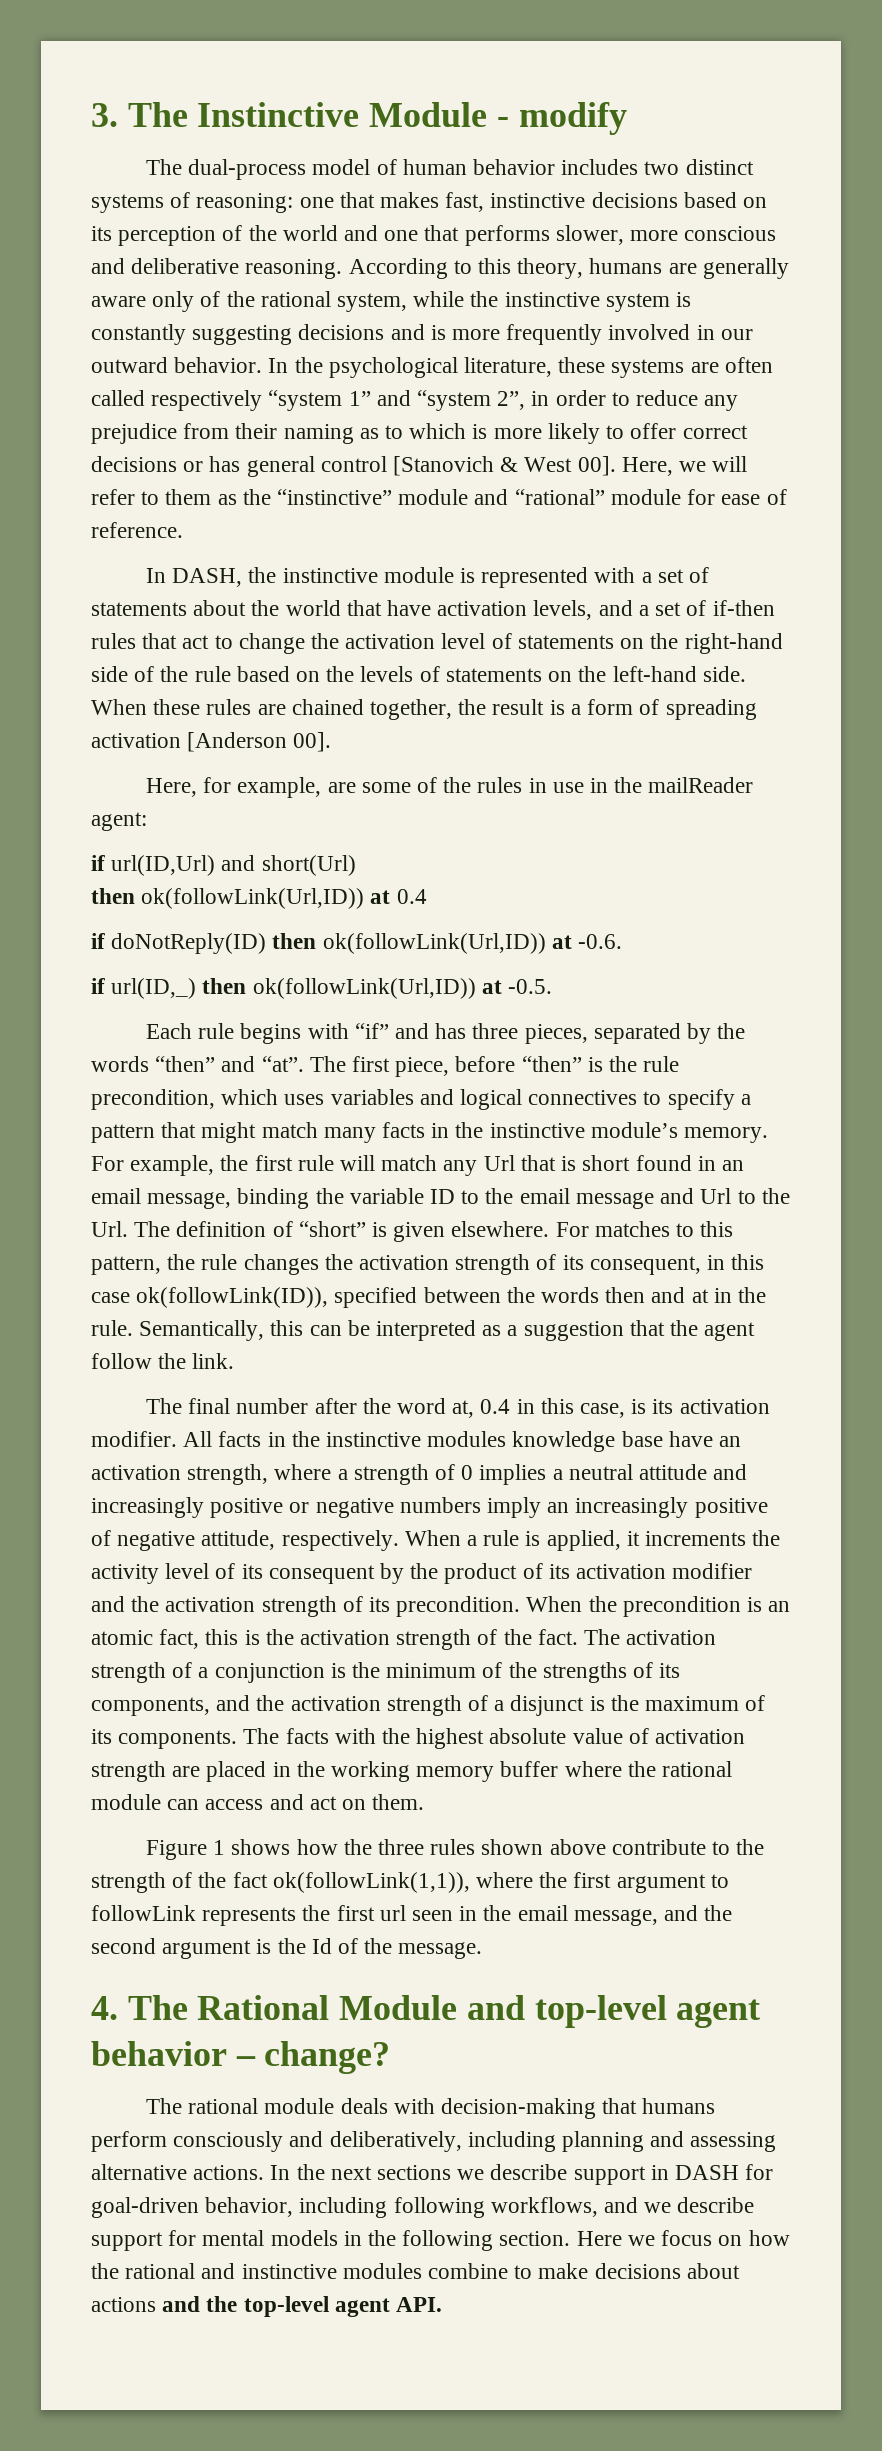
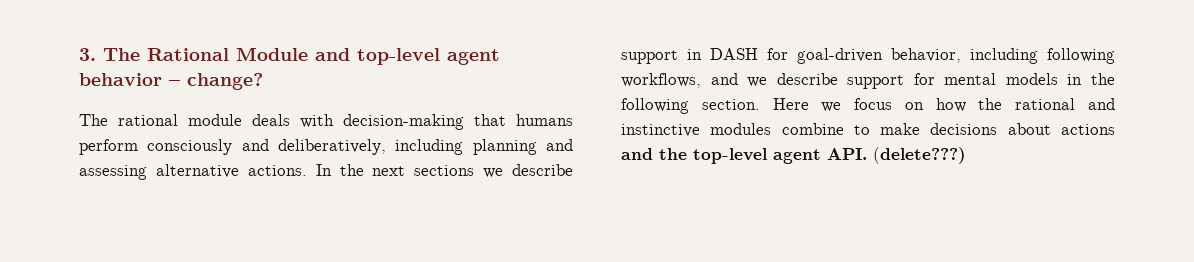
[197,102,627,135] [145,159,754,180] [91,192,768,213] [91,225,777,246] [91,258,789,279] [91,291,692,312] [91,324,753,345] [91,357,773,378] [91,390,739,411] [91,423,748,444] [91,456,748,477] [91,489,787,505] [91,522,183,538] [145,567,710,588] [91,600,775,620] [91,633,783,654] [91,666,746,682] [91,699,757,720] [91,732,332,752] [145,777,754,798] [91,812,147,831] [91,855,356,876] [91,888,427,909] [91,933,623,954] [91,978,553,999] [145,1023,746,1044] [91,1056,680,1077] [91,1089,751,1110] [91,1122,769,1143] [91,1155,744,1176] [91,1188,790,1209] [91,1221,734,1242] [91,1254,765,1275] [91,1287,767,1308] [91,1320,756,1341] [91,1353,235,1369] [145,1398,770,1418] [91,1431,742,1452] [91,1464,748,1485] [91,1497,768,1518] [91,1530,781,1551] [91,1563,753,1584] [91,1596,791,1617] [91,1629,717,1650] [91,1662,681,1683] [91,1695,766,1716] [91,1728,746,1749] [91,1761,733,1782] [91,1794,425,1810] [145,1839,765,1860] [91,1872,729,1893] [91,1905,733,1926] [91,1938,483,1959] [91,1995,188,2020] Instinctive Module - modify // The dual-process model of human behavior includes two distinct systems of reasoning: one that makes fast, instinctive decisions based on its perception of the world and one that performs slower, more conscious and deliberative reasoning. According to this theory, humans are generally aware only of the rational system, while the instinctive system is constantly suggesting decisions and is more frequently involved in our outward behavior. In the psychological literature, these systems are often called respectively “system 1” and “system 2”, in order to reduce any prejudice from their naming as to which is more likely to offer correct decisions or has general control [Stanovich & West 00]. Here, we will refer to them as the “instinctive” module and “rational” module for ease of reference. // In DASH, the instinctive module is represented with a set of statements about the world that have activation levels, and a set of if-then rules that act to change the activation level of statements on the right-hand side of the rule based on the levels of statements on the left-hand side. When these rules are chained together, the result is a form of spreading activation [Anderson 00]. // Here, for example, are some of the rules in use in the mailReader agent: // if url(ID,Url) and short(Url) // then ok(followLink(Url,ID)) at 0.4 // if doNotReply(ID) then ok(followLink(Url,ID)) at -0.6. // if url(ID,_) then ok(followLink(Url,ID)) at -0.5. // Each rule begins with “if” and has three pieces, separated by the words “then” and “at”. The first piece, before “then” is the rule precondition, which uses variables and logical connectives to specify a pattern that might match many facts in the instinctive module’s memory. For example, the first rule will match any Url that is short found in an email message, binding the variable ID to the email message and Url to the Url. The definition of “short” is given elsewhere. For matches to this pattern, the rule changes the activation strength of its consequent, in this case ok(followLink(ID)), specified between the words then and at in the rule. Semantically, this can be interpreted as a suggestion that the agent follow the link. // The final number after the word at, 0.4 in this case, is its activation modifier. All facts in the instinctive modules knowledge base have an activation strength, where a strength of 0 implies a neutral attitude and increasingly positive or negative numbers imply an increasingly positive of negative attitude, respectively. When a rule is applied, it increments the activity level of its consequent by the product of its activation modifier and the activation strength of its precondition. When the precondition is an atomic fact, this is the activation strength of the fact. The activation strength of a conjunction is the minimum of the strengths of its components, and the activation strength of a disjunct is the maximum of its components. The facts with the highest absolute value of activation strength are placed in the working memory buffer where the rational module can access and act on them. // Figure 1 shows how the three rules shown above contribute to the strength of the fact ok(followLink(1,1)), where the first argument to followLink represents the first url seen in the email message, and the second argument is the Id of the message. // 4. The -> (140, 54) none
(443, 2304) none -> [873,147,966,164] (delete???)

